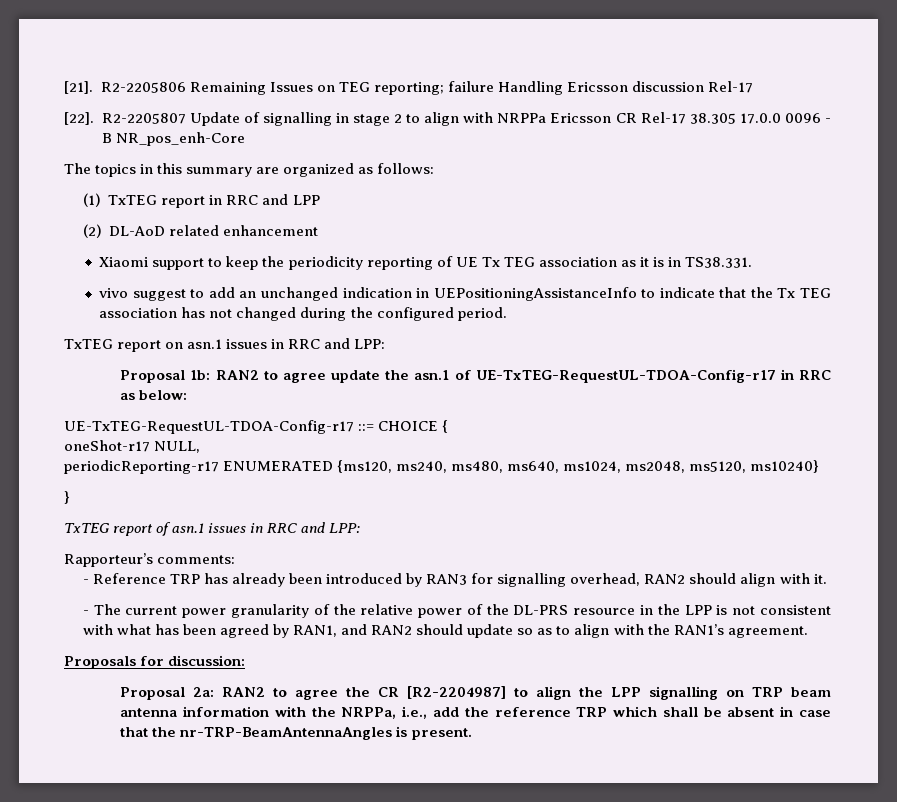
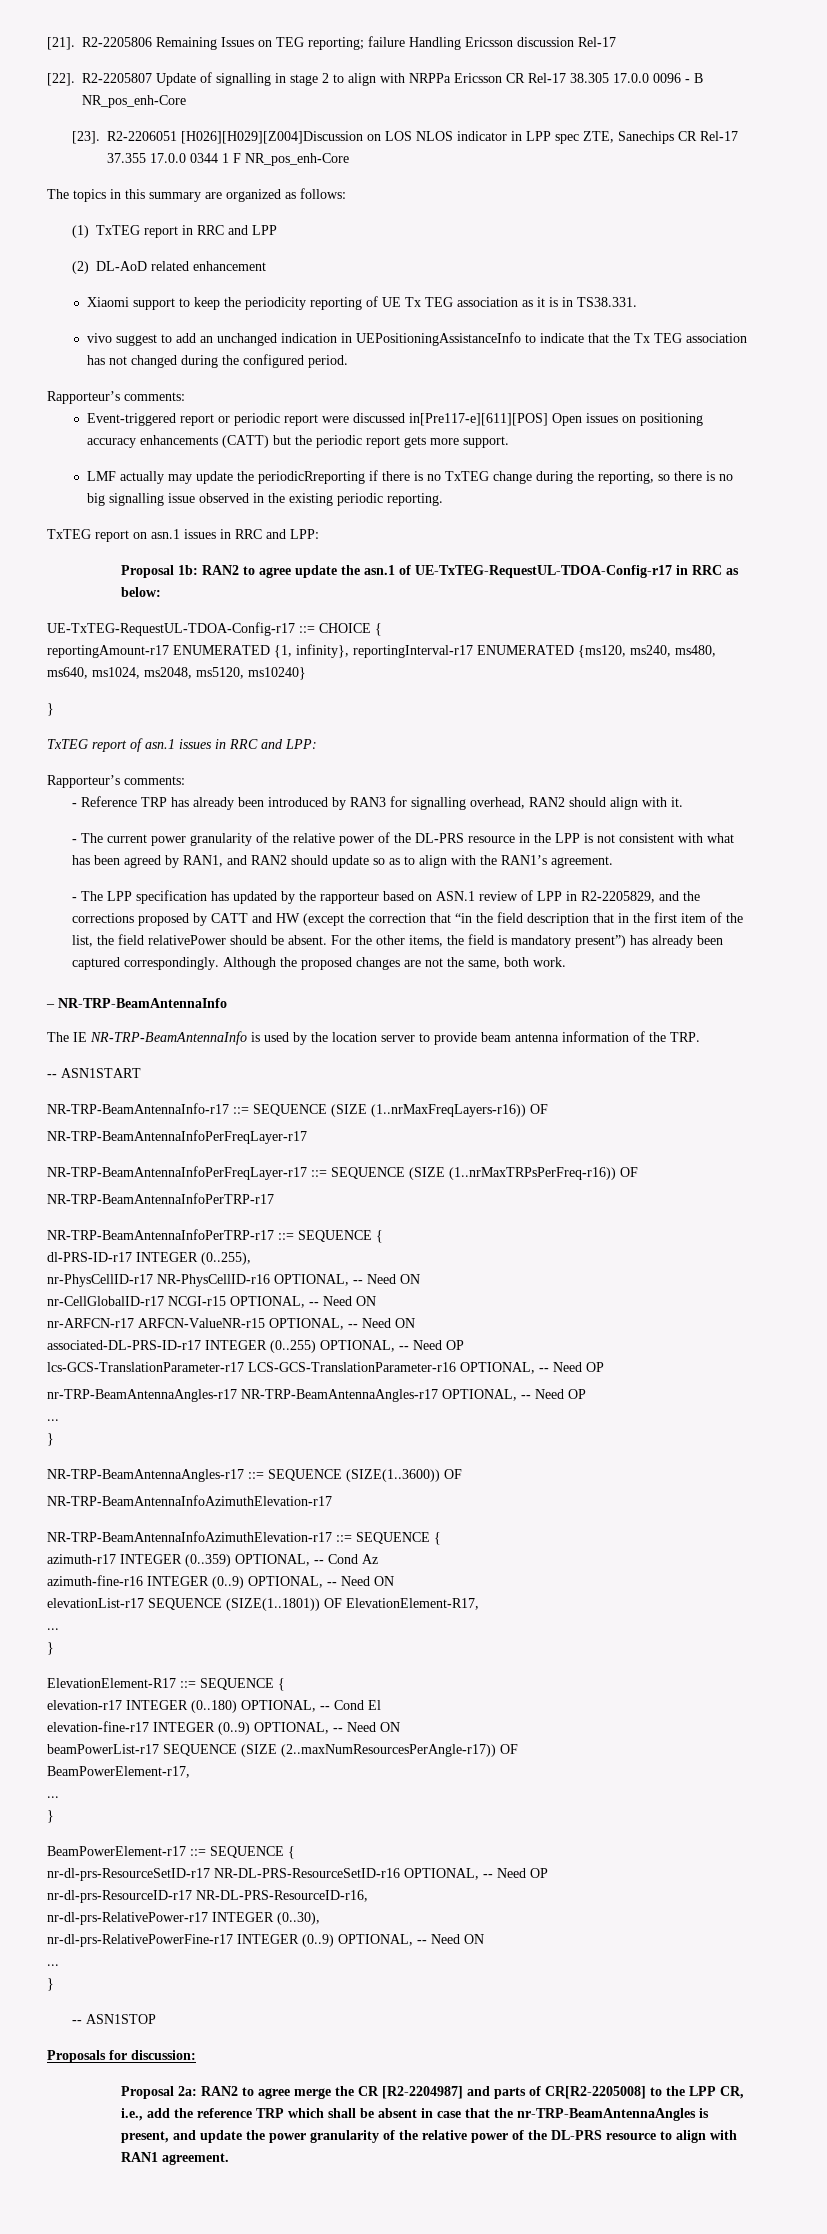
(245, 139) none -> [71,131,738,144] [106,153,349,166] // [23]. R2-2206051 [H026][H029][Z004]Discussion on LOS NLOS indicator in LPP spec ZTE, Sanechips CR Rel-17 37.355 17.0.0 0344 1 F NR_pos_enh-Core
(507, 314) none -> [47,391,185,404] [86,413,703,426] [86,435,509,448] [86,470,733,484] [86,493,443,506] // Rapporteur’s comments: // Event-triggered report or periodic report were discussed in[Pre117-e][611][POS] Open issues on positioning accuracy enhancements (CATT) but the periodic report gets more support. // LMF actually may update the periodicRreporting if there is no TxTEG change during the reporting, so there is no big signalling issue observed in the existing periodic reporting.
[64,440,201,453] [64,460,219,474] oneShot-r17 NULL, // periodicReporting-r17 -> [47,644,473,658] reportingAmount-r17 ENUMERATED {1, infinity}, reportingInterval-r17
(808, 632) none -> [71,890,700,904] [71,912,743,926] [71,934,723,948] [71,957,566,970] [46,998,227,1008] [47,1031,700,1045] [47,1068,141,1078] [47,1103,548,1117] [47,1130,307,1144] [47,1166,638,1180] [47,1193,274,1204] [47,1229,383,1243] [47,1252,251,1265] [47,1274,420,1287] [47,1296,376,1308] [47,1318,415,1330] [47,1340,464,1353] [47,1362,604,1374] [47,1389,586,1402] [47,1419,59,1421] [47,1433,54,1446] [47,1469,462,1482] [47,1495,332,1506] [47,1531,441,1545] [47,1554,378,1567] [47,1575,394,1589] [47,1598,479,1611] [47,1628,59,1630] [47,1642,54,1655] [47,1678,285,1691] [47,1700,381,1713] [47,1721,400,1735] [47,1744,518,1757] [47,1766,190,1778] [47,1796,59,1798] [47,1810,54,1823] [47,1846,295,1859] [47,1868,548,1881] [47,1890,368,1903] [47,1912,320,1925] [47,1934,484,1947] [47,1964,59,1966] [47,1978,54,1991] [71,2014,156,2024] // - The LPP specification has updated by the rapporteur based on ASN.1 review of LPP in R2-2205829, and the corrections proposed by CATT and HW (except the correction that “in the field description that in the first item of the list, the field relativePower should be absent. For the other items, the field is mandatory present”) has already been captured correspondingly. Although the proposed changes are not the same, both work. // – NR-TRP-BeamAntennaInfo // The IE NR-TRP-BeamAntennaInfo is used by the location server to provide beam antenna information of the TRP. // -- ASN1START // NR-TRP-BeamAntennaInfo-r17 ::= SEQUENCE (SIZE (1..nrMaxFreqLayers-r16)) OF // NR-TRP-BeamAntennaInfoPerFreqLayer-r17 // NR-TRP-BeamAntennaInfoPerFreqLayer-r17 ::= SEQUENCE (SIZE (1..nrMaxTRPsPerFreq-r16)) OF // NR-TRP-BeamAntennaInfoPerTRP-r17 // NR-TRP-BeamAntennaInfoPerTRP-r17 ::= SEQUENCE { // dl-PRS-ID-r17 INTEGER (0..255), // nr-PhysCellID-r17 NR-PhysCellID-r16 OPTIONAL, -- Need ON // nr-CellGlobalID-r17 NCGI-r15 OPTIONAL, -- Need ON // nr-ARFCN-r17 ARFCN-ValueNR-r15 OPTIONAL, -- Need ON // associated-DL-PRS-ID-r17 INTEGER (0..255) OPTIONAL, -- Need OP // lcs-GCS-TranslationParameter-r17 LCS-GCS-TranslationParameter-r16 OPTIONAL, -- Need OP // nr-TRP-BeamAntennaAngles-r17 NR-TRP-BeamAntennaAngles-r17 OPTIONAL, -- Need OP // ... // } // NR-TRP-BeamAntennaAngles-r17 ::= SEQUENCE (SIZE(1..3600)) OF // NR-TRP-BeamAntennaInfoAzimuthElevation-r17 // NR-TRP-BeamAntennaInfoAzimuthElevation-r17 ::= SEQUENCE { // azimuth-r17 INTEGER (0..359) OPTIONAL, -- Cond Az // azimuth-fine-r16 INTEGER (0..9) OPTIONAL, -- Need ON // elevationList-r17 SEQUENCE (SIZE(1..1801)) OF ElevationElement-R17, // ... // } // ElevationElement-R17 ::= SEQUENCE { // elevation-r17 INTEGER (0..180) OPTIONAL, -- Cond El // elevation-fine-r17 INTEGER (0..9) OPTIONAL, -- Need ON // beamPowerList-r17 SEQUENCE (SIZE (2..maxNumResourcesPerAngle-r17)) OF // BeamPowerElement-r17, // ... // } // BeamPowerElement-r17 ::= SEQUENCE { // nr-dl-prs-ResourceSetID-r17 NR-DL-PRS-ResourceSetID-r16 OPTIONAL, -- Need OP // nr-dl-prs-ResourceID-r17 NR-DL-PRS-ResourceID-r16, // nr-dl-prs-RelativePower-r17 INTEGER (0..30), // nr-dl-prs-RelativePowerFine-r17 INTEGER (0..9) OPTIONAL, -- Need ON // ... // } // -- ASN1STOP
(339, 695) none -> [293,2088,331,2099] merge
[514,686,831,700] [120,706,397,719] to align the LPP signalling on TRP beam antenna information with the NRPPa, -> [466,2086,744,2099] and parts of CR[R2-2205008] to the LPP CR,
[411,728,472,740] present. -> [120,2130,737,2143] [120,2152,229,2165] present, and update the power granularity of the relative power of the DL-PRS resource to align with RAN1 agreement.

